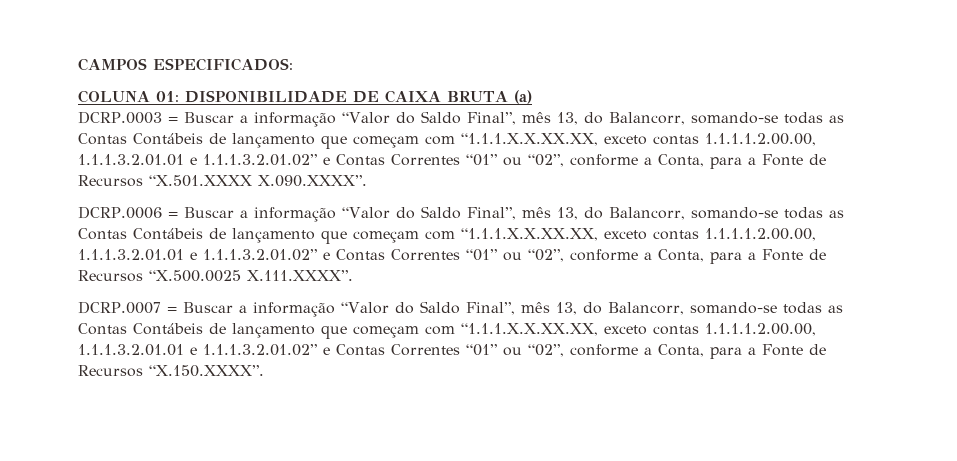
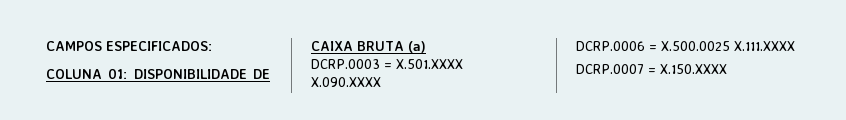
[183,111,844,127] [78,133,816,149] [78,154,826,169] [78,175,367,187] [78,206,844,222] [78,228,816,244] [78,249,826,264] [78,270,353,282] [78,301,843,317] [78,323,816,339] [78,344,826,359] [78,365,264,377] Buscar a informação “Valor do Saldo Final”, mês 13, do Balancorr, somando-se todas as Contas Contábeis de lançamento que começam com “1.1.1.X.X.XX.XX, exceto contas 1.1.1.1.2.00.00, 1.1.1.3.2.01.01 e 1.1.1.3.2.01.02” e Contas Correntes “01” ou “02”, conforme a Conta, para a Fonte de Recursos “X.501.XXXX X.090.XXXX”. // DCRP.0006 = Buscar a informação “Valor do Saldo Final”, mês 13, do Balancorr, somando-se todas as Contas Contábeis de lançamento que começam com “1.1.1.X.X.XX.XX, exceto contas 1.1.1.1.2.00.00, 1.1.1.3.2.01.01 e 1.1.1.3.2.01.02” e Contas Correntes “01” ou “02”, conforme a Conta, para a Fonte de Recursos “X.500.0025 X.111.XXXX”. // DCRP.0007 = Buscar a informação “Valor do Saldo Final”, mês 13, do Balancorr, somando-se todas as Contas Contábeis de lançamento que começam com “1.1.1.X.X.XX.XX, exceto contas 1.1.1.1.2.00.00, 1.1.1.3.2.01.01 e 1.1.1.3.2.01.02” e Contas Correntes “01” ou “02”, conforme a Conta, para a Fonte de Recursos “X.150.XXXX”. -> [395,59,463,69] [311,77,381,87] [576,41,795,51] [576,64,727,74] X.501.XXXX X.090.XXXX // DCRP.0006 = X.500.0025 X.111.XXXX // DCRP.0007 = X.150.XXXX

